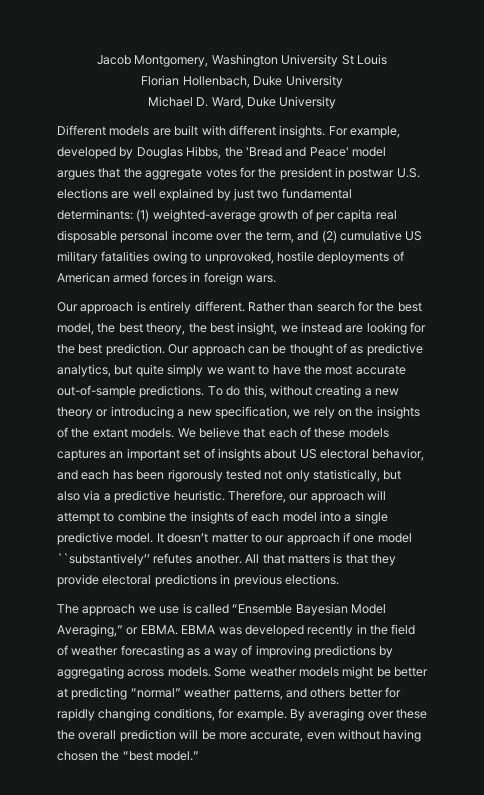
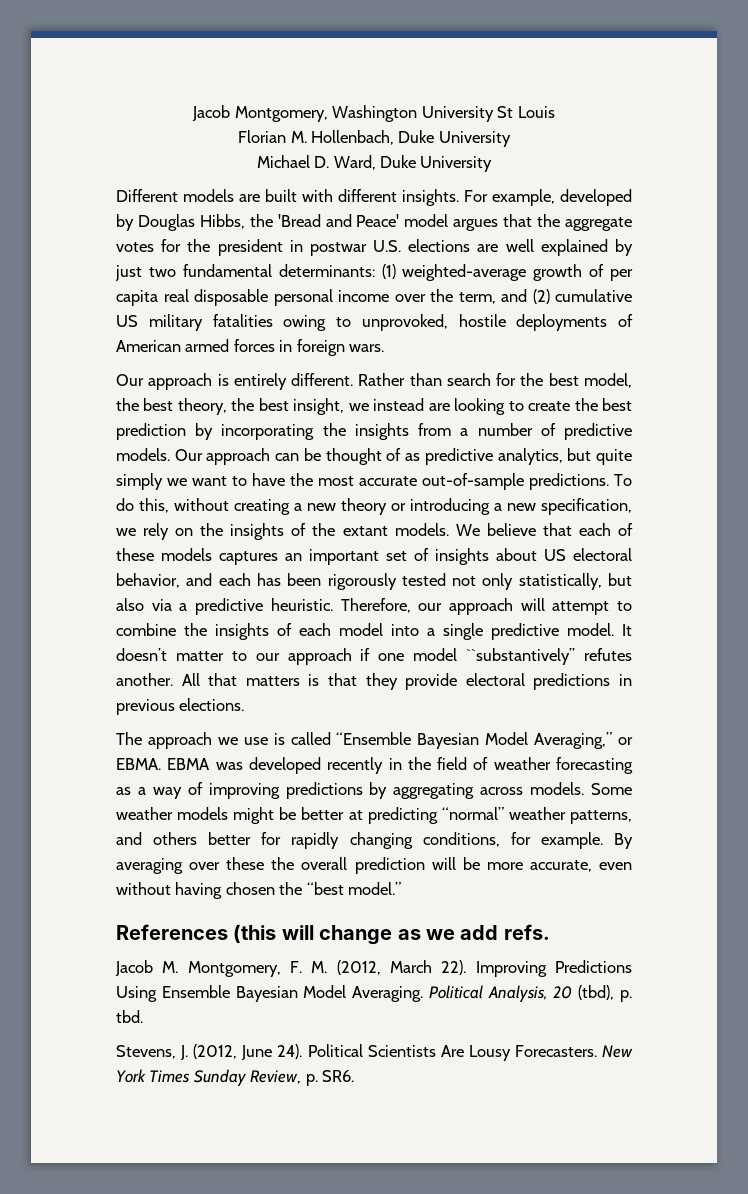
(180, 80) none -> [290,131,307,143] M.
[410,322,427,333] [57,343,165,356] for the best prediction. -> [508,398,632,411] [116,423,632,440] [116,448,170,461] to create the best prediction by incorporating the insights from a number of predictive models.
(200, 756) none -> [116,924,550,945] [115,960,633,977] [116,985,632,1002] [116,1010,143,1023] [116,1044,633,1061] [116,1069,355,1086] // References (this will change as we add refs. // Jacob M. Montgomery, F. M. (2012, March 22). Improving Predictions Using Ensemble Bayesian Model Averaging. Political Analysis, 20 (tbd), p. tbd. // Stevens, J. (2012, June 24). Political Scientists Are Lousy Forecasters. New York Times Sunday Review, p. SR6.

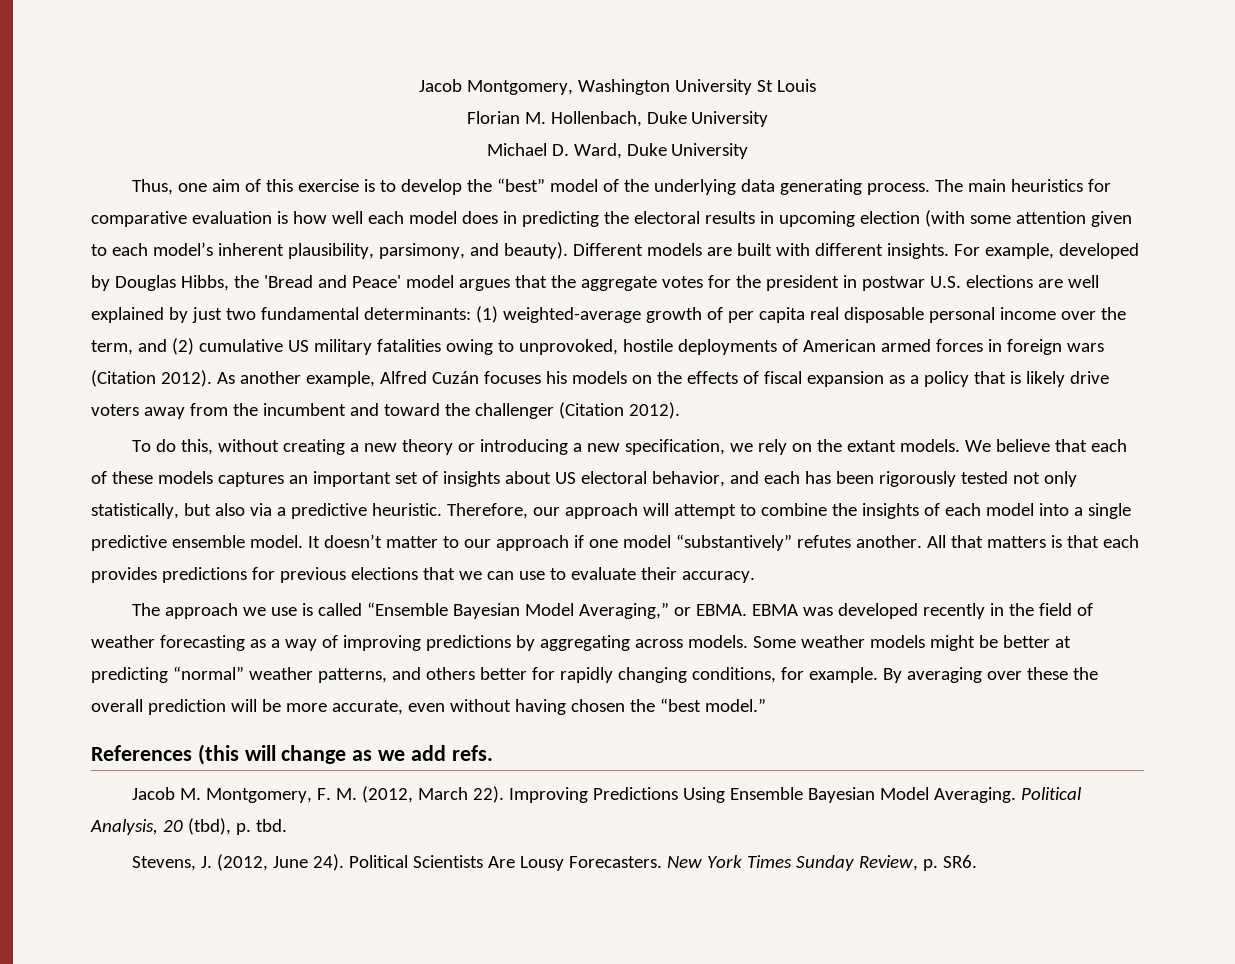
(493, 164) none -> [131,178,1111,195] [91,210,1132,227] [91,242,568,259] Thus, one aim of this exercise is to develop the “best” model of the underlying data generating process. The main heuristics for comparative evaluation is how well each model does in predicting the electoral results in upcoming election (with some attention given to each model’s inherent plausibility, parsimony, and beauty).
[349,344,385,352] [116,373,632,390] [116,398,632,415] [116,423,632,440] [116,448,633,465] [116,473,610,490] wars. // Our approach is entirely different. Rather than search for the best model, the best theory, the best insight, we instead are looking to create the best prediction by incorporating the insights from a number of predictive models. Our approach can be thought of as predictive analytics, but quite simply we want to have the most accurate out-of-sample predictions. -> [1066,343,1104,352] [91,370,1109,387] [91,402,680,419] wars (Citation 2012). As another example, Alfred Cuzán focuses his models on the effects of fiscal expansion as a policy that is likely drive voters away from the incumbent and toward the challenger (Citation 2012). //
[230,523,336,540] insights of the -> (842, 445) none
(559, 631) none -> [171,535,245,548] ensemble
[466,648,576,665] ``substantively’’ -> [675,534,792,551] “substantively”
[365,673,632,690] [116,698,245,715] they provide electoral predictions in previous elections. -> [1102,535,1139,548] [91,567,755,583] each provides predictions for previous elections that we can use to evaluate their accuracy.

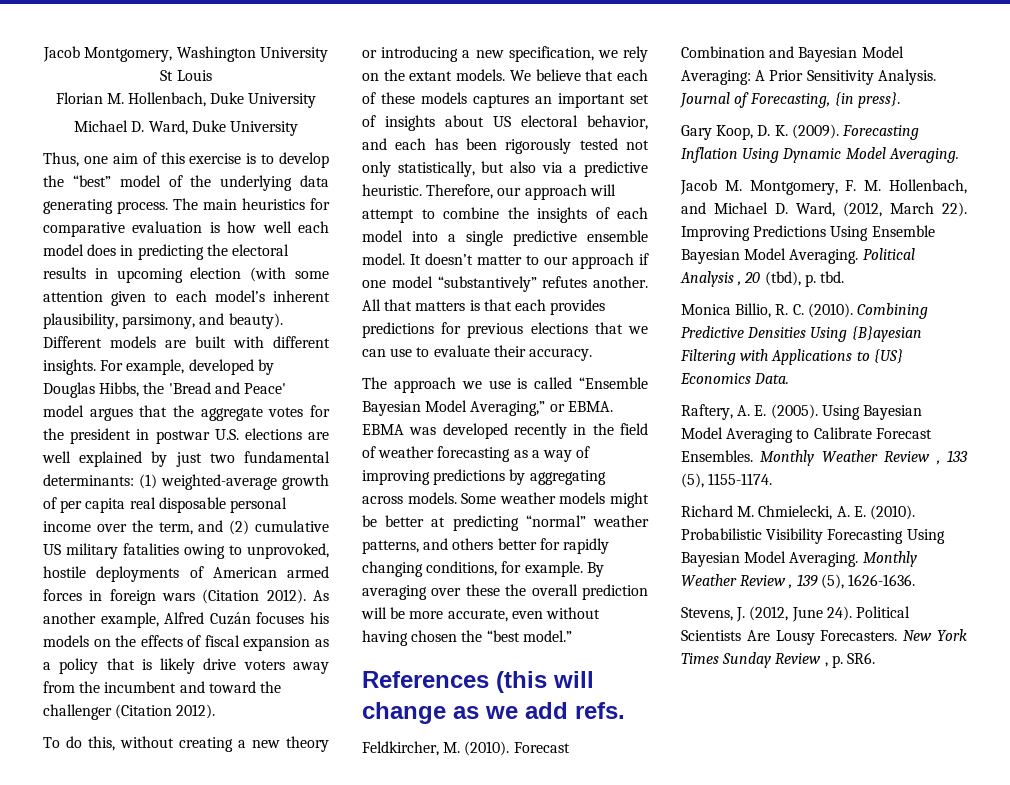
(493, 753) none -> [362,741,570,756] [681,46,904,62] [681,69,936,85] [679,92,900,108] [681,124,919,140] [681,147,959,163] // Feldkircher, M. (2010). Forecast Combination and Bayesian Model Averaging: A Prior Sensitivity Analysis. Journal of Forecasting, {in press}. // Gary Koop, D. K. (2009). Forecasting Inflation Using Dynamic Model Averaging.
(357, 794) none -> [889,179,967,194] [681,202,835,217] Hollenbach, and Michael D. Ward,
[90,819,158,835] Analysis, -> [680,271,742,287] Analysis ,
(287, 825) none -> [681,303,928,319] [681,326,922,342] [680,349,903,365] [680,373,790,384] [681,404,922,420] [681,427,932,443] [681,450,968,466] [681,473,773,488] [681,505,915,520] [681,528,945,544] [681,551,917,567] [681,574,915,589] // Monica Billio, R. C. (2010). Combining Predictive Densities Using {B}ayesian Filtering with Applications to {US} Economics Data. // Raftery, A. E. (2005). Using Bayesian Model Averaging to Calibrate Forecast Ensembles. Monthly Weather Review , 133 (5), 1155-1174. // Richard M. Chmielecki, A. E. (2010). Probabilistic Visibility Forecasting Using Bayesian Model Averaging. Monthly Weather Review , 139 (5), 1626-1636.
[858,855,918,871] Review, -> [775,653,828,667] Review ,

